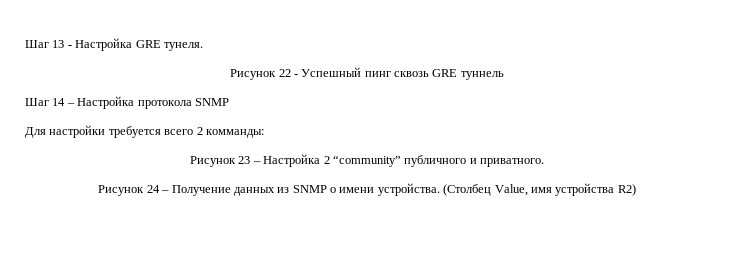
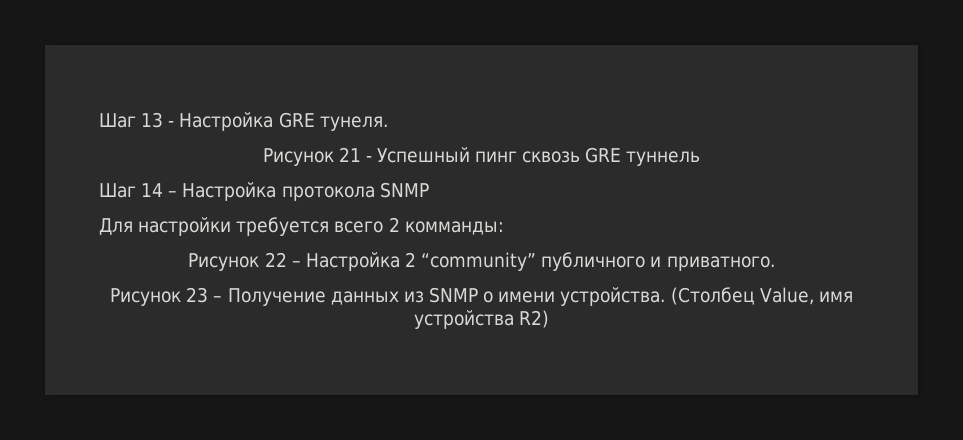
[278,69,291,77] 22 -> [338,147,361,162] 21
[238,156,251,164] 23 -> [264,252,287,267] 22
[146,185,160,193] 24 -> [186,287,209,303] 23

